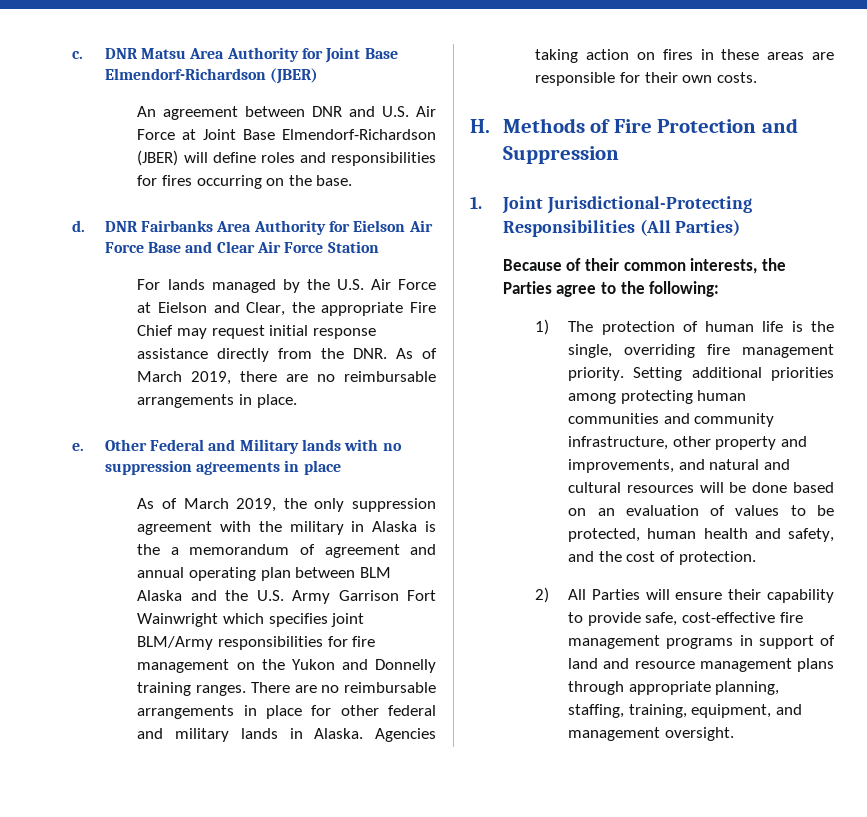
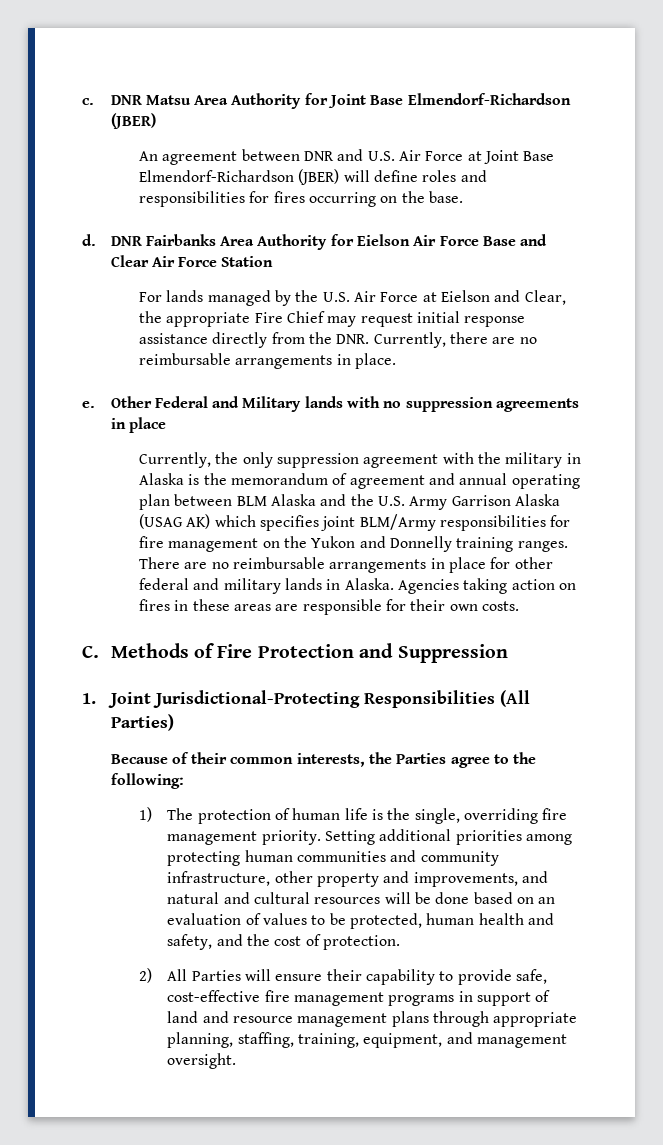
[396,348,437,359] [137,371,232,385] As of March 2019, -> [373,332,446,348] Currently,
[137,498,277,512] As of March 2019, -> [138,452,211,468] Currently,
[170,547,179,555] a -> (227, 479) none
[406,590,436,601] [137,613,219,627] Fort Wainwright -> [514,494,560,506] [138,514,211,529] Alaska (USAG AK)
[470,119,490,133] H. -> [82,645,99,658] C.

